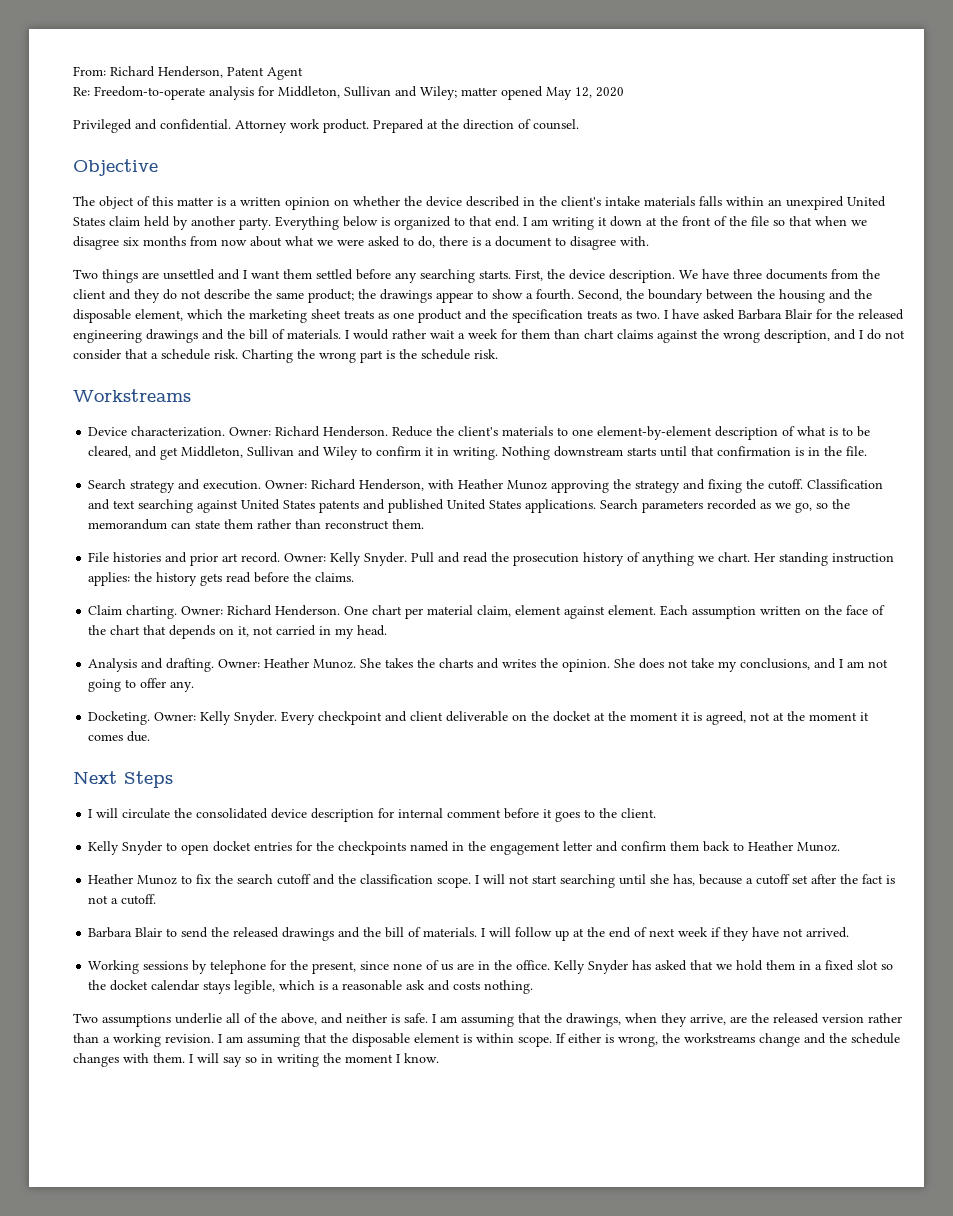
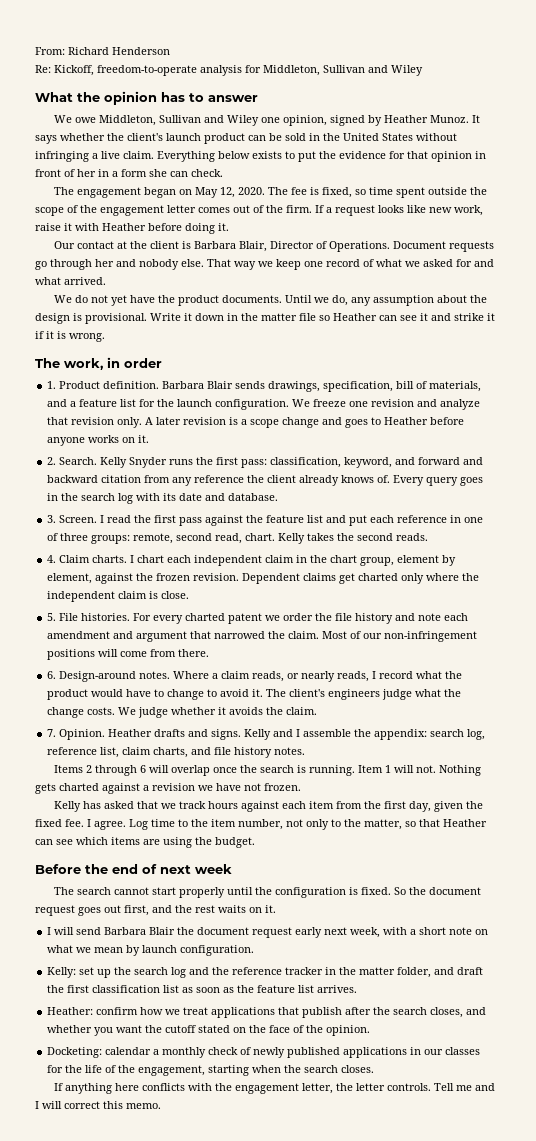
[158,66,303,80] Henderson, Patent Agent -> [112,47,170,55] Henderson
[94,86,205,100] Freedom-to-operate -> [54,65,197,76] Kickoff, freedom-to-operate
[420,86,624,100] [73,119,579,133] [73,159,158,176] [73,196,886,210] [73,216,867,230] [73,236,649,250] [73,269,880,283] [73,289,872,303] [73,309,904,323] [73,329,905,343] [73,349,498,363] [73,389,191,402] [88,426,871,440] [88,446,868,460] [88,479,884,493] [88,499,851,513] [88,519,425,530] [88,552,895,566] [88,572,355,586] [88,605,802,619] Wiley; matter opened May 12, 2020 // Privileged and confidential. Attorney work product. Prepared at the direction of counsel. // Objective // The object of this matter is a written opinion on whether the device described in the client's intake materials falls within an unexpired United States claim held by another party. Everything below is organized to that end. I am writing it down at the front of the file so that when we disagree six months from now about what we were asked to do, there is a document to disagree with. // Two things are unsettled and I want them settled before any searching starts. First, the device description. We have three documents from the client and they do not describe the same product; the drawings appear to show a fourth. Second, the boundary between the housing and the disposable element, which the marketing sheet treats as one product and the specification treats as two. I have asked Barbara Blair for the released engineering drawings and the bill of materials. I would rather wait a week for them than chart claims against the wrong description, and I do not consider that a schedule risk. Charting the wrong part is the schedule risk. // Workstreams // Device characterization. Owner: Richard Henderson. Reduce the client's materials to one element-by-element description of what is to be cleared, and get Middleton, Sullivan and Wiley to confirm it in writing. Nothing downstream starts until that confirmation is in the file. // Search strategy and execution. Owner: Richard Henderson, with Heather Munoz approving the strategy and fixing the cutoff. Classification and text searching against United States patents and published United States applications. Search parameters recorded as we go, so the memorandum can state them rather than reconstruct them. // File histories and prior art record. Owner: Kelly Snyder. Pull and read the prosecution history of anything we chart. Her standing instruction applies: the history gets read before the claims. // Claim charting. Owner: Richard Henderson. One chart per material claim, element against element. Each assumption written -> [391,65,423,76] [35,91,258,105] [53,115,480,126] [35,133,457,144] [35,151,486,162] [35,169,223,177] [53,187,487,198] [35,205,483,216] [35,223,229,234] [53,241,494,252] [35,259,494,270] [35,277,106,285] [53,295,487,306] [35,313,495,324] [35,331,105,342] [35,357,162,370] [47,381,482,392] [47,399,481,410] [47,417,465,428] [47,435,150,446] [47,457,484,468] [47,475,484,486] [47,493,279,504] [47,515,484,526] [47,533,429,544] [47,555,457,566] [47,573,480,584] [47,591,190,602] [47,613,469,624] [47,631,478,642] [47,649,210,660] [47,671,463,682] [47,689,462,700] [47,707,318,718] [47,729,486,740] [47,747,306,758] [53,765,481,776] [35,783,301,794] [53,801,483,812] [35,819,487,830] [35,837,255,848] [35,864,232,874] [53,887,481,898] [35,905,276,916] [47,927,489,938] [47,945,255,956] [47,967,484,978] [47,985,358,993] [47,1007,487,1018] [47,1025,231,1036] Wiley // What the opinion has to answer // We owe Middleton, Sullivan and Wiley one opinion, signed by Heather Munoz. It says whether the client's launch product can be sold in the United States without infringing a live claim. Everything below exists to put the evidence for that opinion in front of her in a form she can check. // The engagement began on May 12, 2020. The fee is fixed, so time spent outside the scope of the engagement letter comes out of the firm. If a request looks like new work, raise it with Heather before doing it. // Our contact at the client is Barbara Blair, Director of Operations. Document requests go through her and nobody else. That way we keep one record of what we asked for and what arrived. // We do not yet have the product documents. Until we do, any assumption about the design is provisional. Write it down in the matter file so Heather can see it and strike it if it is wrong. // The work, in order // 1. Product definition. Barbara Blair sends drawings, specification, bill of materials, and a feature list for the launch configuration. We freeze one revision and analyze that revision only. A later revision is a scope change and goes to Heather before anyone works on it. // 2. Search. Kelly Snyder runs the first pass: classification, keyword, and forward and backward citation from any reference the client already knows of. Every query goes in the search log with its date and database. // 3. Screen. I read the first pass against the feature list and put each reference in one of three groups: remote, second read, chart. Kelly takes the second reads. // 4. Claim charts. I chart each independent claim in the chart group, element by element, against the frozen revision. Dependent claims get charted only where the independent claim is close. // 5. File histories. For every charted patent we order the file history and note each amendment and argument that narrowed the claim. Most of our non-infringement positions will come from there. // 6. Design-around notes. Where a claim reads, or nearly reads, I record what the product would have to change to avoid it. The client's engineers judge what the change costs. We judge whether it avoids the claim. // 7. Opinion. Heather drafts and signs. Kelly and I assemble the appendix: search log, reference list, claim charts, and file history notes. // Items 2 through 6 will overlap once the search is running. Item 1 will not. Nothing gets charted against a revision we have not frozen. // Kelly has asked that we track hours against each item from the first day, given the fixed fee. I agree. Log time to the item number, not only to the matter, so that Heather can see which items are using the budget. // Before the end of next week // The search cannot start properly until the configuration is fixed. So the document request goes out first, and the rest waits on it. // I will send Barbara Blair the document request early next week, with a short note on what we mean by launch configuration. // Kelly: set up the search log and the reference tracker in the matter folder, and draft the first classification list as soon as the feature list arrives. // Heather: confirm how we treat applications that publish after the search closes, and whether you want the cutoff stated
[110,625,388,639] [88,658,889,672] [88,678,195,692] [88,711,870,725] [88,731,151,742] [73,771,173,788] [88,808,657,822] [88,841,841,855] [88,874,896,888] [88,894,157,905] [88,927,850,941] [88,960,894,974] [88,980,534,994] [73,1013,902,1027] [73,1033,900,1047] [73,1053,439,1067] chart that depends on it, not carried in my head. // Analysis and drafting. Owner: Heather Munoz. She takes the charts and writes the opinion. She does not take my conclusions, and I am not going to offer any. // Docketing. Owner: Kelly Snyder. Every checkpoint and client deliverable on the docket at the moment it is agreed, not at the moment it comes due. // Next Steps // I will circulate the consolidated device description for internal comment before it goes to the client. // Kelly Snyder to open docket entries for the checkpoints named in the engagement letter and confirm them back to Heather Munoz. // Heather Munoz to fix the search cutoff and the classification scope. I will not start searching until she has, because a cutoff set after the fact is not a cutoff. // Barbara Blair to send the released drawings and the bill of materials. I will follow up at the end of next week if they have not arrived. // Working sessions by telephone for the present, since none of us are in the office. Kelly Snyder has asked that we hold them in a fixed slot so the docket calendar stays legible, which is a reasonable ask and costs nothing. // Two assumptions underlie all of the above, and neither is safe. I am assuming that the drawings, when they arrive, are the released version rather than a working revision. I am assuming that the disposable element is within scope. If either is wrong, the workstreams change and the schedule changes with them. I will say so in writing the moment I know. -> [326,1025,371,1036] [47,1047,481,1058] [47,1065,375,1076] [53,1083,495,1094] [35,1101,161,1109] opinion. // Docketing: calendar a monthly check of newly published applications in our classes for the life of the engagement, starting when the search closes. // If anything here conflicts with the engagement letter, the letter controls. Tell me and I will correct this memo.

